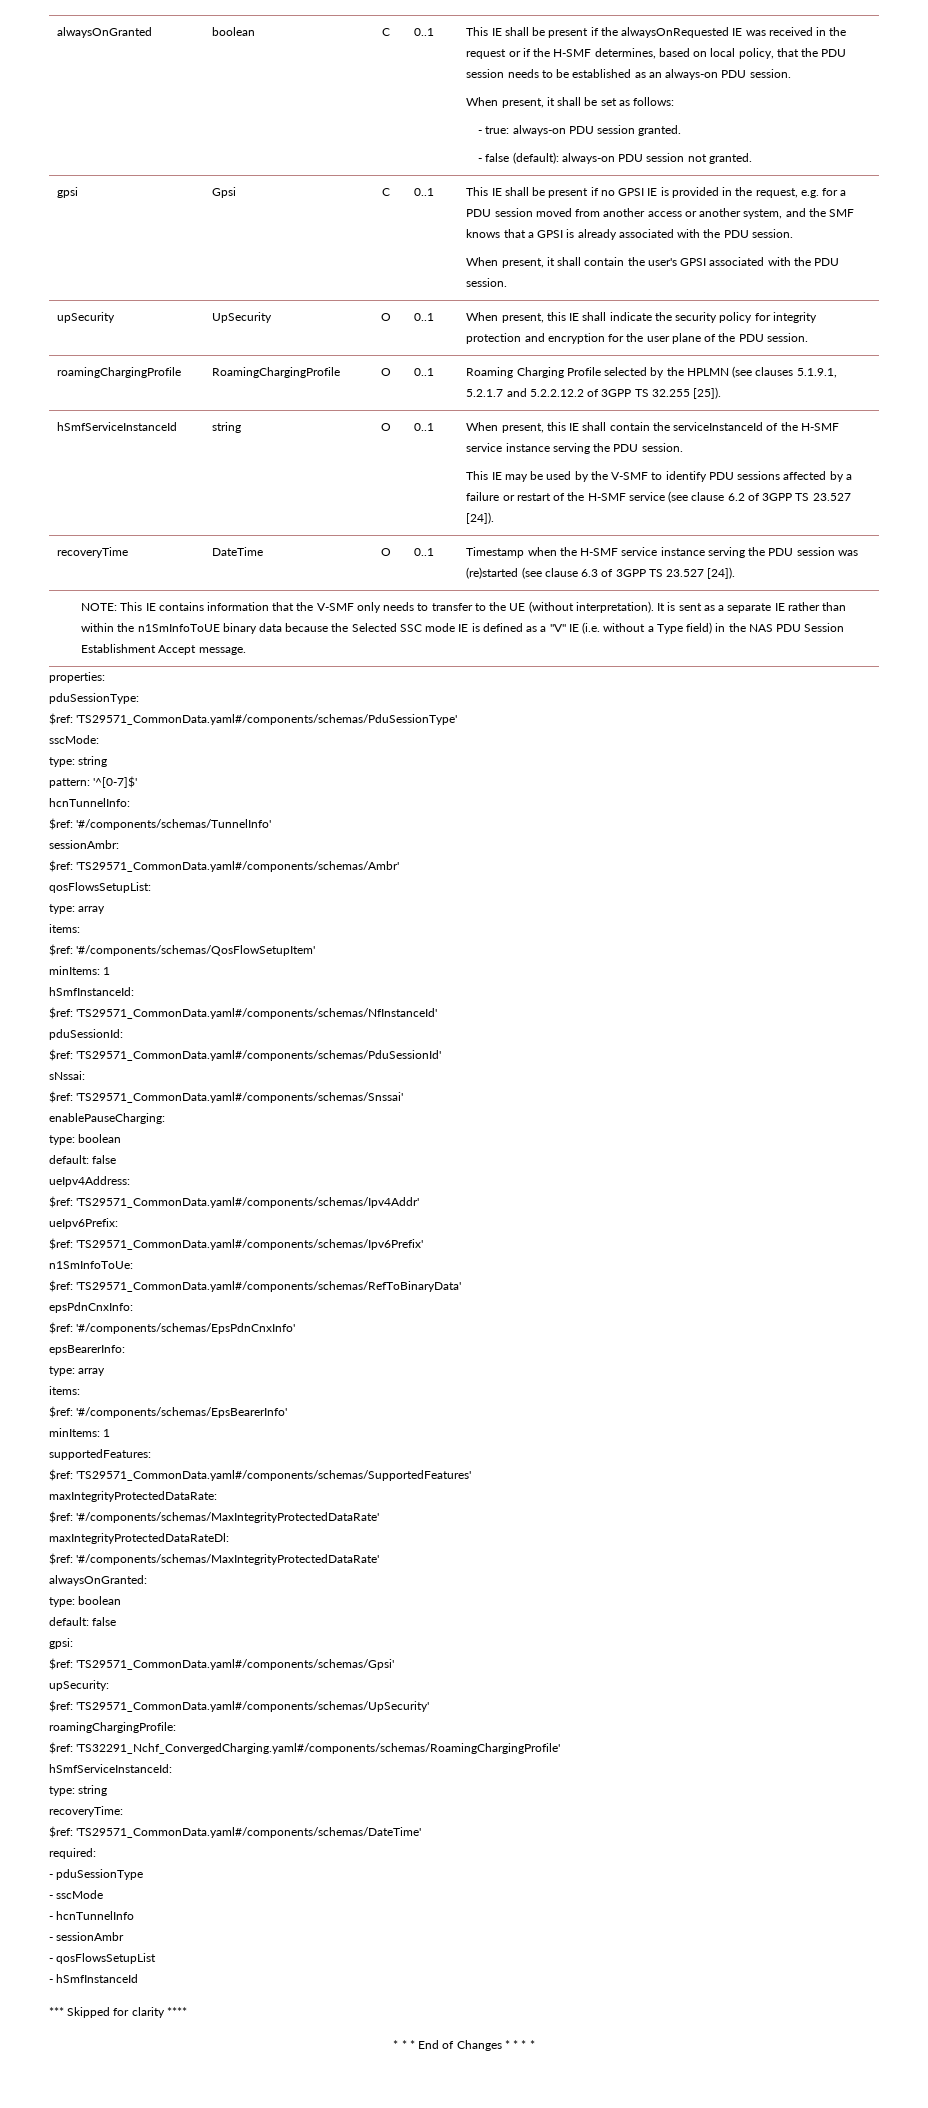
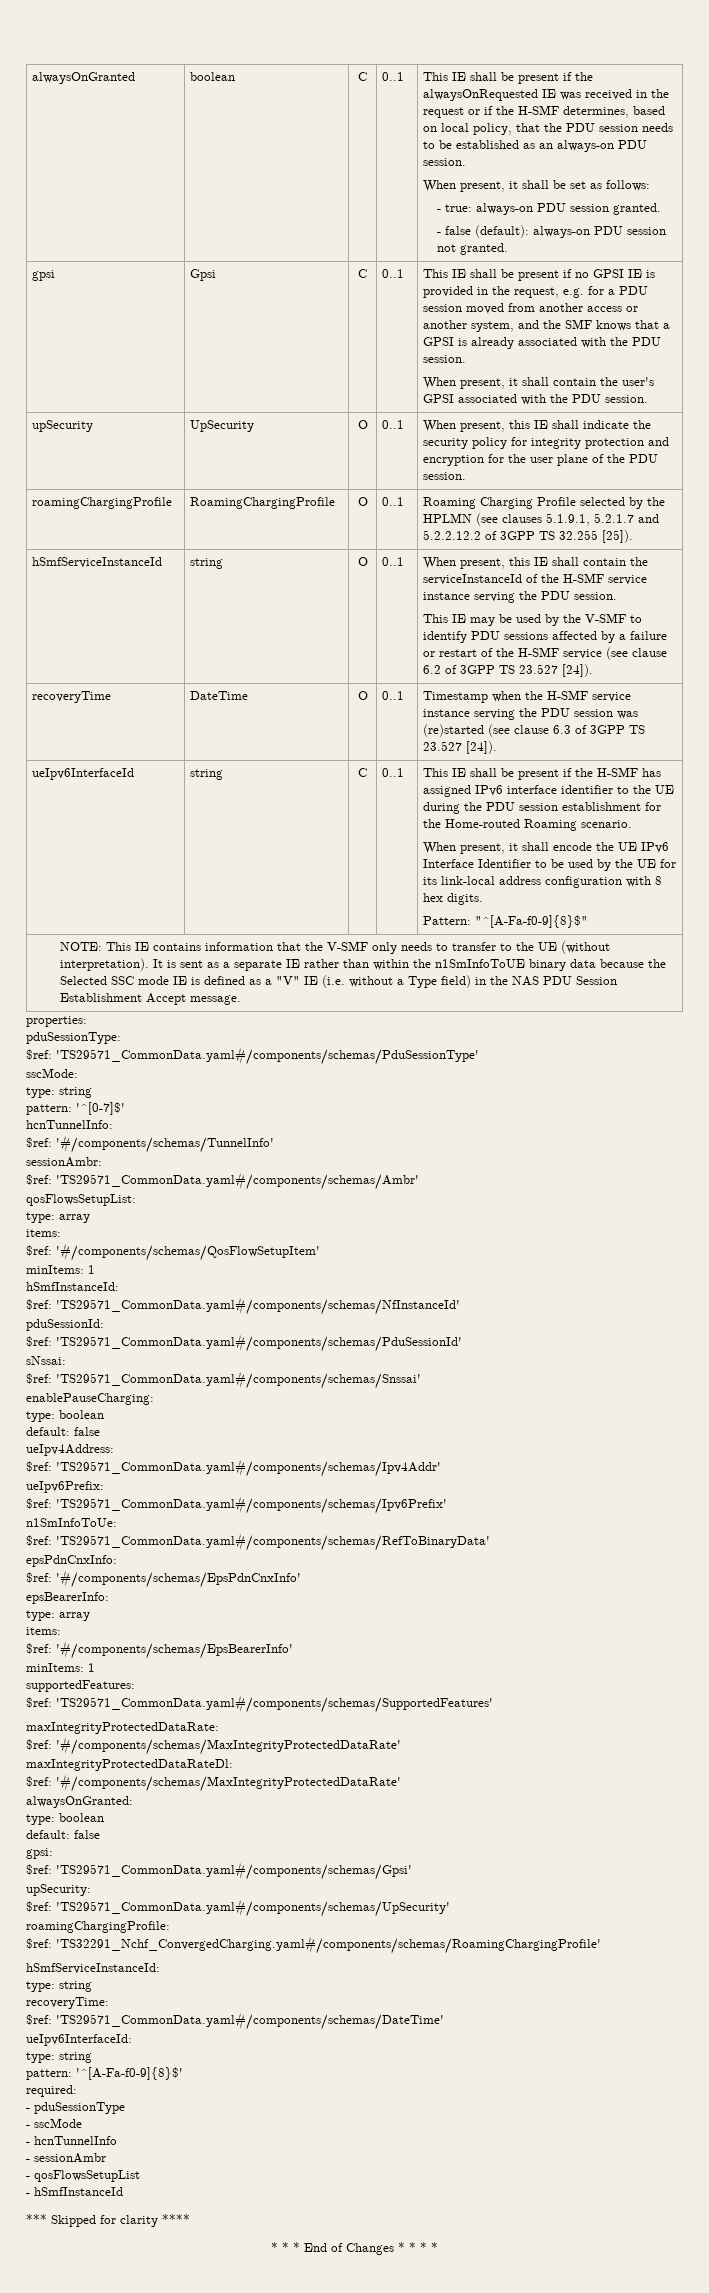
(736, 573) none -> [31,768,134,780] [189,769,223,780] [358,768,367,777] [381,768,404,777] [422,767,661,780] [422,785,674,797] [422,802,661,814] [422,819,632,831] [422,842,669,854] [422,859,676,871] [422,876,662,888] [422,893,483,905] [422,915,588,928] // ueIpv6InterfaceId | string | C | 0..1 | This IE shall be present if the H-SMF has assigned IPv6 interface identifier to the UE during the PDU session establishment for the Home-routed Roaming scenario. // When present, it shall encode the UE IPv6 Interface Identifier to be used by the UE for its link-local address configuration with 8 hex digits. // Pattern: "^[A-Fa-f0-9]{8}$"
(422, 1832) none -> [26,2034,132,2046] [26,2052,92,2063] [26,2067,183,2080] // ueIpv6InterfaceId: // type: string // pattern: '^[A-Fa-f0-9]{8}$'

